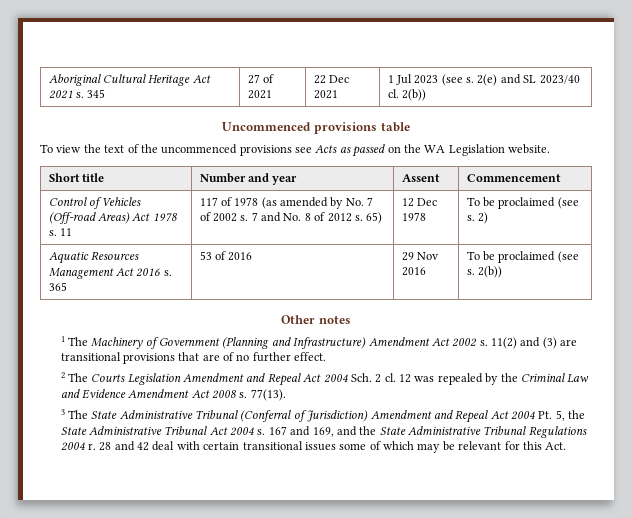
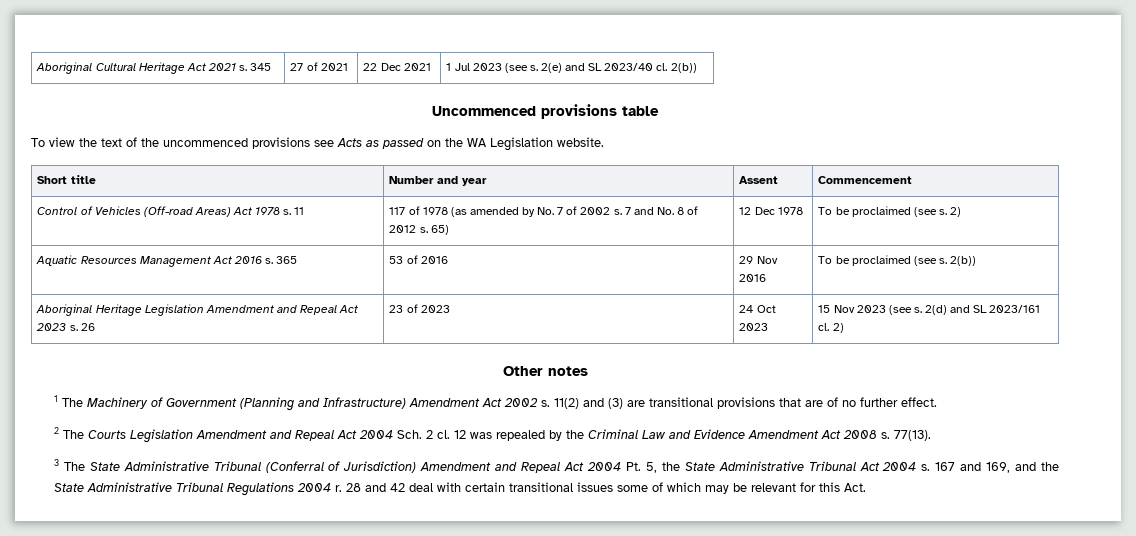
(502, 272) none -> [36,304,359,316] [36,323,95,331] [389,304,450,313] [739,305,776,313] [739,323,769,331] [818,305,1041,315] [818,323,844,333] // Aboriginal Heritage Legislation Amendment and Repeal Act 2023 s. 26 | 23 of 2023 | 24 Oct 2023 | 15 Nov 2023 (see s. 2(d) and SL 2023/161 cl. 2)

